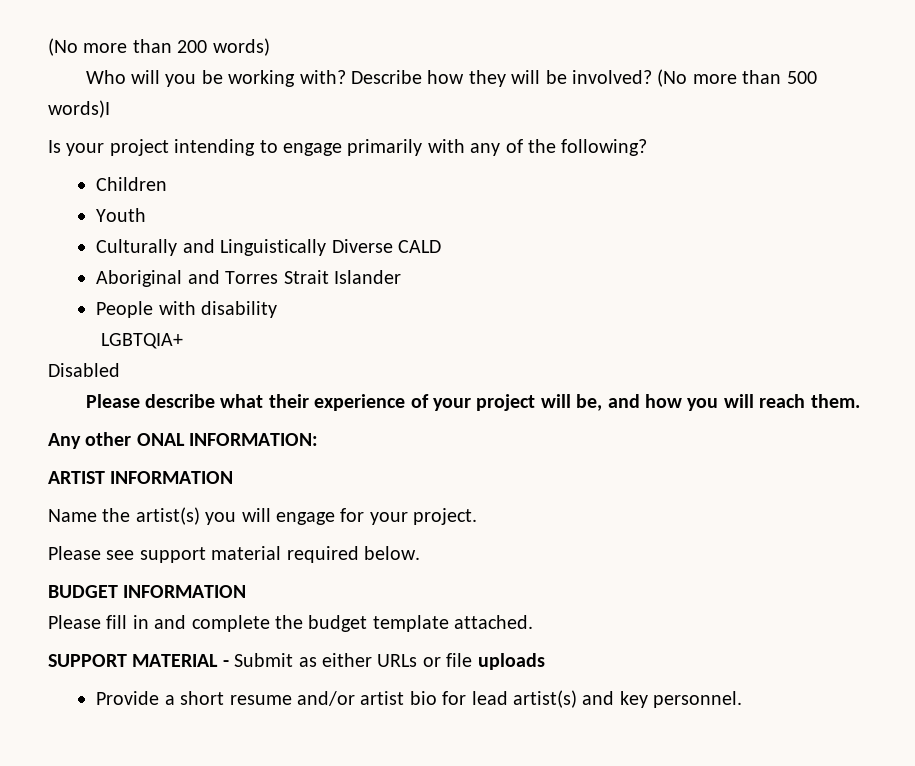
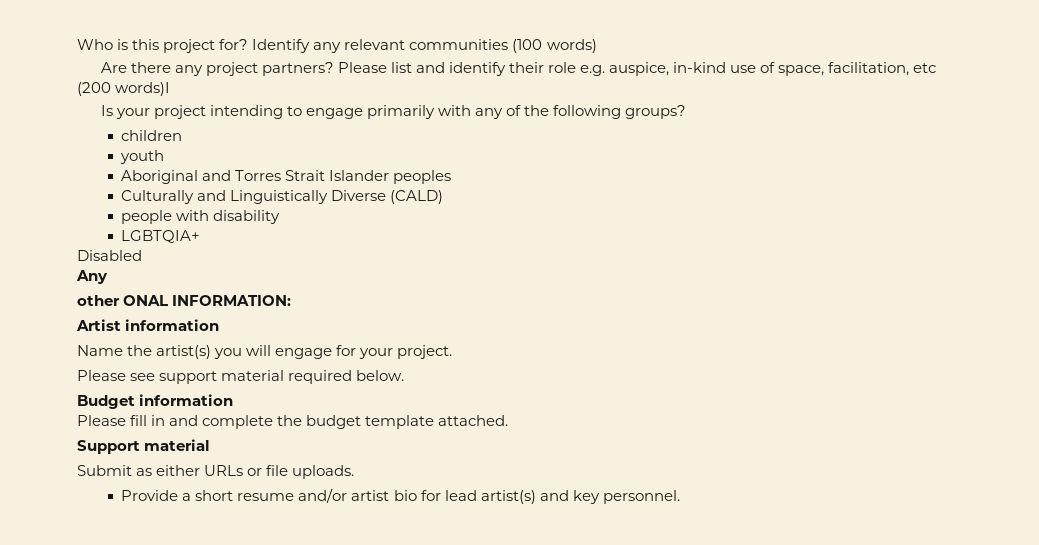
[48,38,270,56] [85,69,817,87] (No more than 200 words) // Who will you be working with? Describe how they will be involved? (No more than 500 -> [77,39,597,53] [100,62,937,76] [77,82,111,96] Who is this project for? Identify any relevant communities (100 words) // Are there any project partners? Please list and identify their role e.g. auspice, in-kind use of space, facilitation, etc (200
[561,139,648,156] [96,177,168,191] [96,208,147,222] [96,239,441,256] following? // Children // Youth // Culturally and Linguistically Diverse CALD -> [553,105,687,119] [121,130,183,141] [120,150,165,164] following groups? // children // youth
[96,301,278,318] [100,333,183,349] [48,363,120,377] [85,394,860,411] [48,433,81,449] // People with disability // LGBTQIA+ // Disabled // Please describe what their experience of your project will be, and how you will reach them. // Any -> [393,170,452,184] [121,190,444,204] [121,210,281,224] [121,230,201,243] [77,250,142,261] [76,270,108,284] peoples // Culturally and Linguistically Diverse (CALD) // people with disability // LGBTQIA+ // Disabled // Any //
[48,471,234,484] ARTIST INFORMATION -> [76,319,220,331] Artist information
[48,585,247,598] BUDGET INFORMATION -> [77,394,234,409] Budget information
[48,654,229,667] SUPPORT MATERIAL - -> [77,439,211,454] Support material //
[477,653,545,670] uploads -> [292,465,355,479] uploads.

